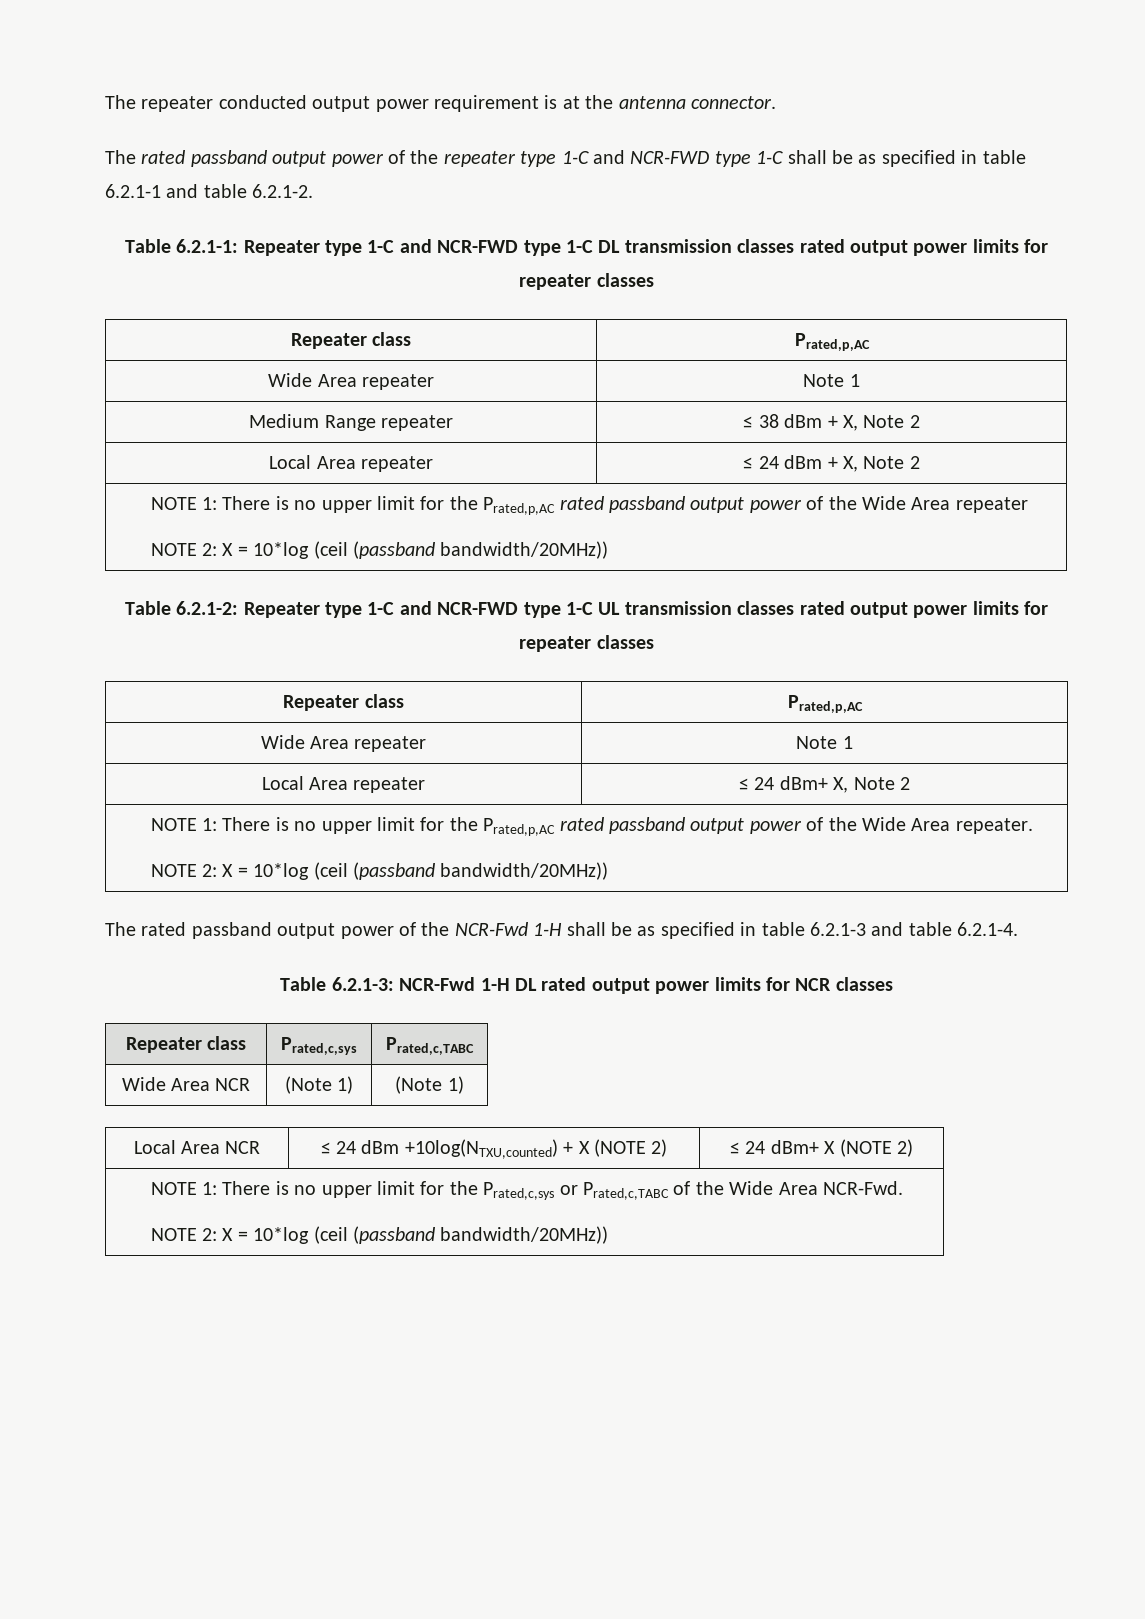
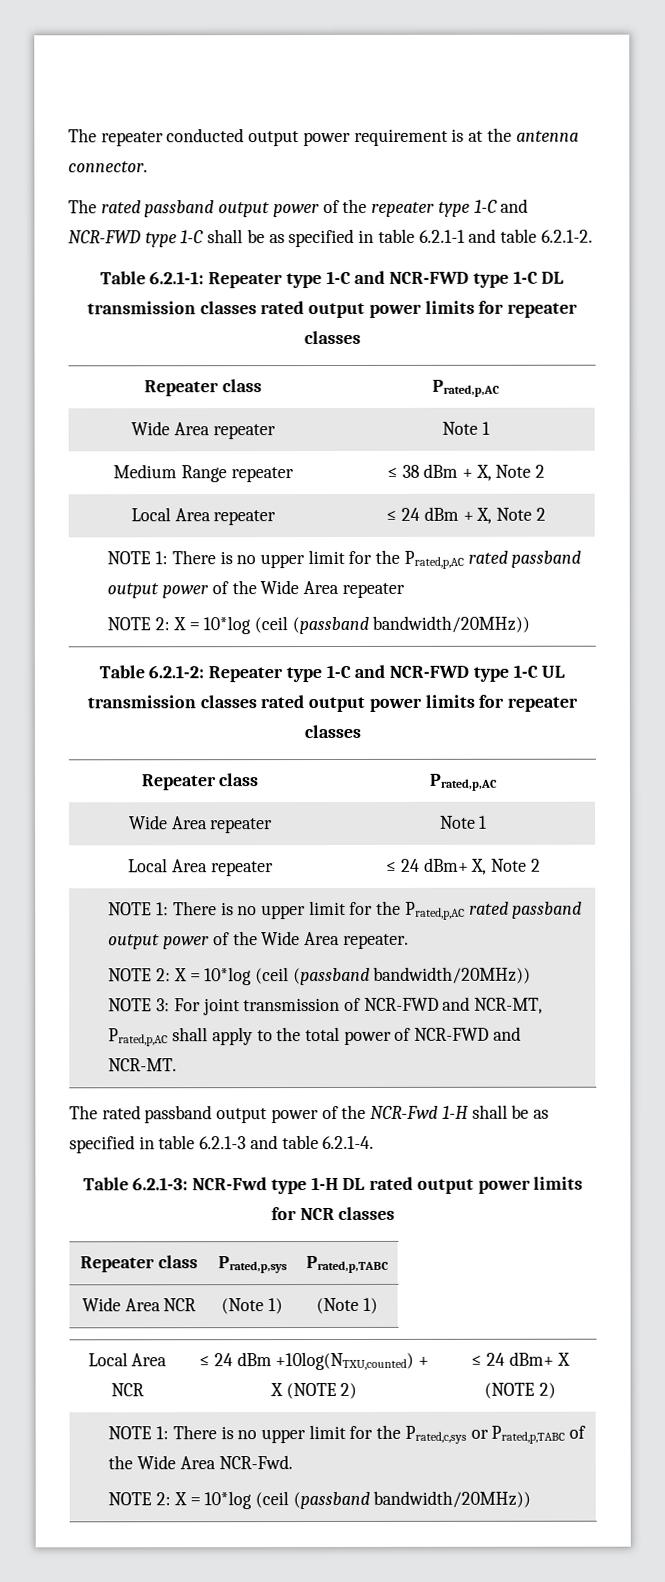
(609, 871) none -> [108,996,544,1016] [108,1026,521,1047] [108,1058,178,1072] // NOTE 3: For joint transmission of NCR-FWD and NCR-MT, Prated,p,AC shall apply to the total power of NCR-FWD and NCR-MT.
(476, 984) none -> [270,1179,307,1195] type
[281,1037,357,1055] [386,1037,474,1055] Prated,c,sys | Prated,c,TABC -> [217,1256,287,1274] [305,1255,389,1274] Prated,p,sys | Prated,p,TABC
[582,1182,669,1200] Prated,c,TABC -> [491,1425,566,1444] Prated,p,TABC

